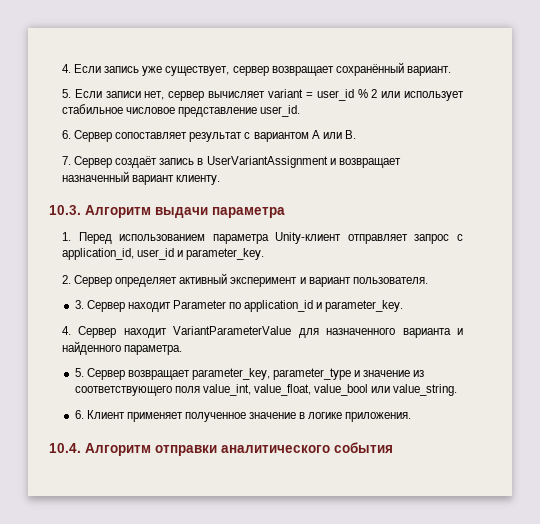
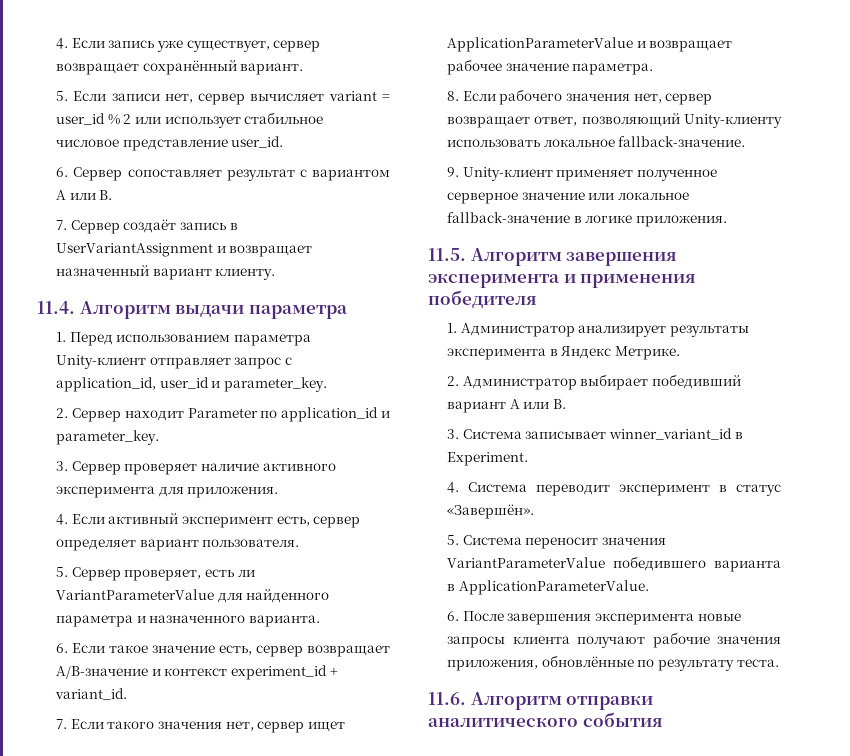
[49,205,81,215] 10.3. -> [37,301,75,314] 11.4.
[115,273,428,287] [74,300,125,312] определяет активный эксперимент и вариант пользователя. // 3. Сервер -> (121, 415) none
[61,326,463,338] [61,341,183,355] [74,368,425,380] [74,384,458,396] [74,410,412,422] [49,443,81,453] 4. Сервер находит VariantParameterValue для назначенного варианта и найденного параметра. // 5. Сервер возвращает parameter_key, parameter_type и значение из соответствующего поля value_int, value_float, value_bool или value_string. // 6. Клиент применяет полученное значение в логике приложения. // 10.4. -> [56,461,336,475] [56,486,279,498] [56,513,361,528] [56,539,300,551] [56,567,255,581] [56,589,330,603] [56,615,321,627] [56,643,391,657] [56,665,338,680] [55,688,128,700] [56,719,346,733] [447,37,733,52] [447,59,654,75] [447,89,713,105] [447,113,782,128] [447,136,746,147] [447,167,718,181] [447,192,690,204] [447,212,728,227] [428,248,678,266] [428,274,697,288] [428,290,537,309] [447,323,750,337] [447,346,681,360] [447,374,742,390] [447,399,567,413] [447,428,743,440] [447,452,529,466] [447,482,781,496] [447,504,535,519] [447,535,667,549] [447,556,781,572] [447,580,649,595] [447,611,741,625] [447,632,781,648] [447,655,779,671] [428,692,466,705] 3. Сервер проверяет наличие активного эксперимента для приложения. // 4. Если активный эксперимент есть, сервер определяет вариант пользователя. // 5. Сервер проверяет, есть ли VariantParameterValue для найденного параметра и назначенного варианта. // 6. Если такое значение есть, сервер возвращает A/B-значение и контекст experiment_id + variant_id. // 7. Если такого значения нет, сервер ищет ApplicationParameterValue и возвращает рабочее значение параметра. // 8. Если рабочего значения нет, сервер возвращает ответ, позволяющий Unity-клиенту использовать локальное fallback-значение. // 9. Unity-клиент применяет полученное серверное значение или локальное fallback-значение в логике приложения. // 11.5. Алгоритм завершения эксперимента и применения победителя // 1. Администратор анализирует результаты эксперимента в Яндекс Метрике. // 2. Администратор выбирает победивший вариант A или B. // 3. Система записывает winner_variant_id в Experiment. // 4. Система переводит эксперимент в статус «Завершён». // 5. Система переносит значения VariantParameterValue победившего варианта в ApplicationParameterValue. // 6. После завершения эксперимента новые запросы клиента получают рабочие значения приложения, обновлённые по результату теста. // 11.6.

